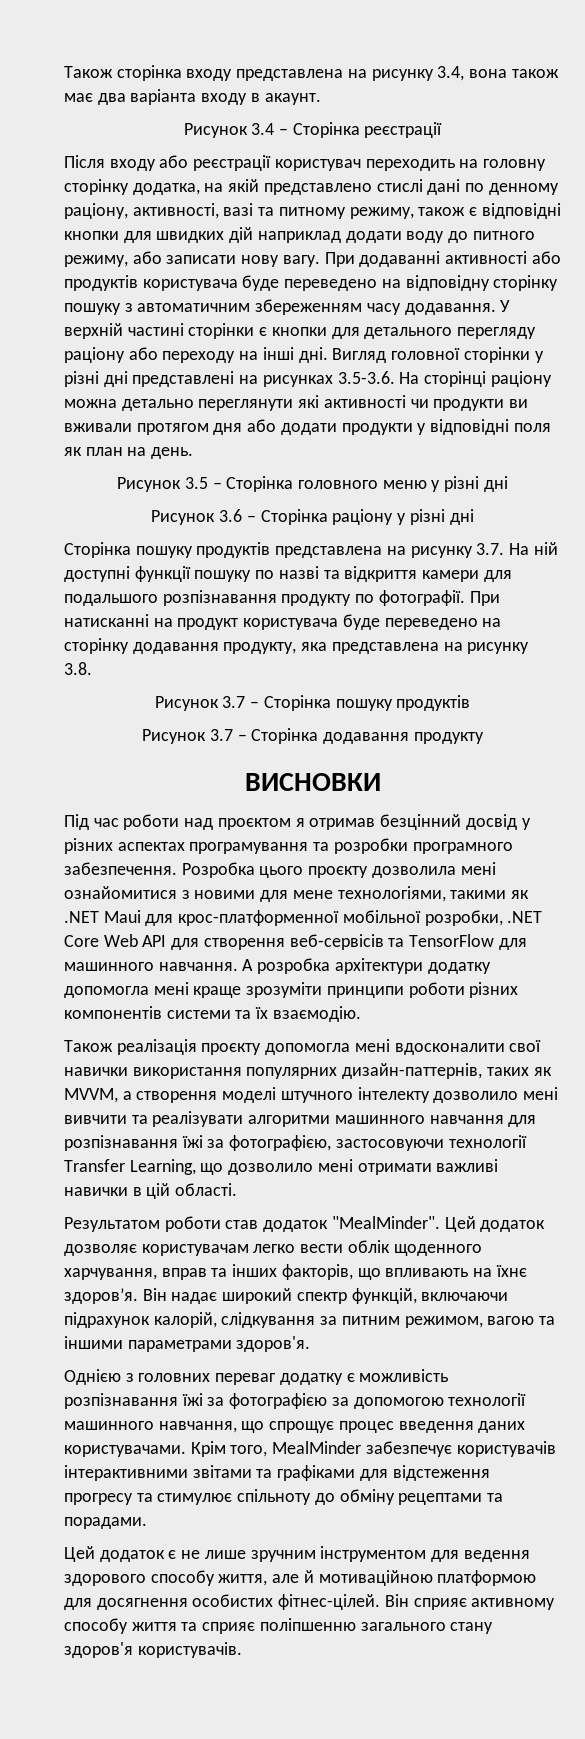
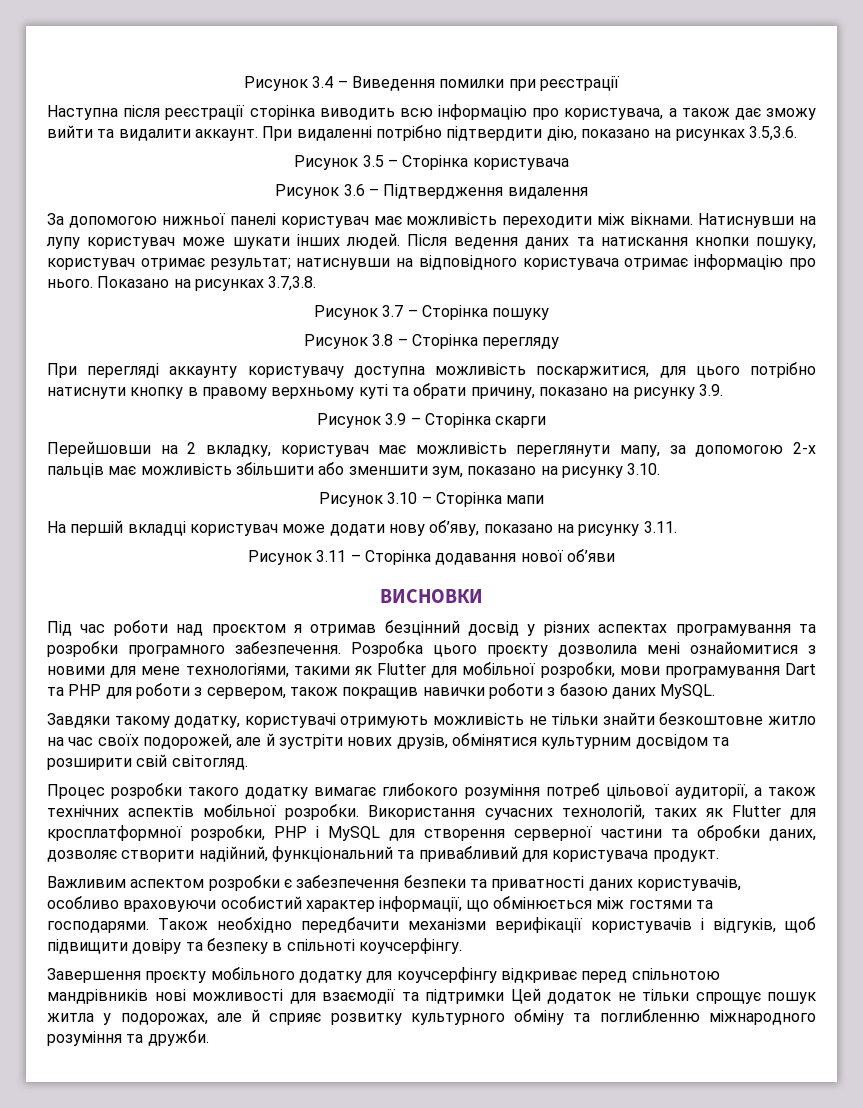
[64,65,559,81] [64,89,321,105] [183,122,443,138] [64,155,547,171] [64,179,559,195] [64,203,561,219] [64,227,535,243] [64,251,561,267] [64,275,559,291] [64,299,511,315] [64,323,537,339] [64,347,544,363] [64,371,552,387] [64,395,529,411] [64,419,551,435] [64,447,194,459] [117,476,508,492] [151,509,474,525] [64,542,558,558] [64,566,512,582] [64,590,500,606] [64,614,502,630] [64,638,530,654] [64,662,92,675] Також сторінка входу представлена на рисунку 3.4, вона також має два варіанта входу в акаунт. // Рисунок 3.4 – Сторінка реєстрації // Після входу або реєстрації користувач переходить на головну сторінку додатка, на якій представлено стислі дані по денному раціону, активності, вазі та питному режиму, також є відповідні кнопки для швидких дій наприклад додати воду до питного режиму, або записати нову вагу. При додаванні активності або продуктів користувача буде переведено на відповідну сторінку пошуку з автоматичним збереженням часу додавання. У верхній частині сторінки є кнопки для детального перегляду раціону або переходу на інші дні. Вигляд головної сторінки у різні дні представлені на рисунках 3.5-3.6. На сторінці раціону можна детально переглянути які активності чи продукти ви вживали протягом дня або додати продукти у відповідні поля як план на день. // Рисунок 3.5 – Сторінка головного меню у різні дні // Рисунок 3.6 – Сторінка раціону у різні дні // Сторінка пошуку продуктів представлена на рисунку 3.7. На ній доступні функції пошуку по назві та відкриття камери для подальшого розпізнавання продукту по фотографії. При натисканні на продукт користувача буде переведено на сторінку додавання продукту, яка представлена на рисунку 3.8. -> [244,76,620,91] [47,104,816,120] [47,125,797,141] [294,155,569,170] [275,184,588,199] [47,213,816,228] [46,233,816,249] [47,254,817,270] [47,276,317,291] Рисунок 3.4 – Виведення помилки при реєстрації // Наступна після реєстрації сторінка виводить всю інформацію про користувача, а також дає зможу вийти та видалити аккаунт. При видаленні потрібно підтвердити дію, показано на рисунках 3.5,3.6. // Рисунок 3.5 – Сторінка користувача // Рисунок 3.6 – Підтвердження видалення // За допомогою нижньої панелі користувач має можливість переходити між вікнами. Натиснувши на лупу користувач може шукати інших людей. Після ведення даних та натискання кнопки пошуку, користувач отримає результат; натиснувши на відповідного користувача отримає інформацію про нього. Показано на рисунках 3.7,3.8.
[396,695,471,711] [142,729,233,744] продуктів // Рисунок 3.7 -> [303,334,560,349] [47,362,816,378] [47,383,723,399] [316,413,547,428] [47,441,816,457] [47,462,661,478] [318,492,545,507] [47,520,677,536] [248,550,347,565] // Рисунок 3.8 – Сторінка перегляду // При перегляді аккаунту користувачу доступна можливість поскаржитися, для цього потрібно натиснути кнопку в правому верхньому куті та обрати причину, показано на рисунку 3.9. // Рисунок 3.9 – Сторінка скарги // Перейшовши на 2 вкладку, користувач має можливість переглянути мапу, за допомогою 2-х пальців має можливість збільшити або зменшити зум, показано на рисунку 3.10. // Рисунок 3.10 – Сторінка мапи // На першій вкладці користувач може додати нову об’яву, показано на рисунку 3.11. // Рисунок 3.11
[413,732,484,744] продукту -> [520,549,615,562] нової об’яви
[64,910,543,926] [64,934,527,950] [64,958,491,974] [64,982,519,998] [64,1006,361,1022] [64,1039,542,1055] [64,1063,552,1079] [64,1087,559,1103] [64,1111,537,1127] [64,1135,527,1151] [64,1159,499,1175] [64,1183,238,1199] [64,1216,546,1232] [64,1240,482,1256] [64,1264,527,1280] [64,1288,509,1304] [64,1312,556,1328] [64,1336,311,1352] [64,1369,449,1385] [64,1393,527,1409] [64,1421,526,1433] [64,1441,556,1457] [64,1465,490,1481] [64,1489,504,1505] [64,1517,147,1529] [64,1546,530,1562] [64,1570,537,1586] [64,1594,556,1610] [64,1618,494,1634] [64,1642,242,1658] .NET Maui для крос-платформенної мобільної розробки, .NET Core Web API для створення веб-сервісів та TensorFlow для машинного навчання. А розробка архітектури додатку допомогла мені краще зрозуміти принципи роботи різних компонентів системи та їх взаємодію. // Також реалізація проєкту допомогла мені вдосконалити свої навички використання популярних дизайн-паттернів, таких як MVVM, а створення моделі штучного інтелекту дозволило мені вивчити та реалізувати алгоритми машинного навчання для розпізнавання їжі за фотографією, застосовуючи технології Transfer Learning, що дозволило мені отримати важливі навички в цій області. // Результатом роботи став додаток "MealMinder". Цей додаток дозволяє користувачам легко вести облік щоденного харчування, вправ та інших факторів, що впливають на їхнє здоров’я. Він надає широкий спектр функцій, включаючи підрахунок калорій, слідкування за питним режимом, вагою та іншими параметрами здоров'я. // Однією з головних переваг додатку є можливість розпізнавання їжі за фотографією за допомогою технології машинного навчання, що спрощує процес введення даних користувачами. Крім того, MealMinder забезпечує користувачів інтерактивними звітами та графіками для відстеження прогресу та стимулює спільноту до обміну рецептами та порадами. // Цей додаток є не лише зручним інструментом для ведення здорового способу життя, але й мотиваційною платформою для досягнення особистих фітнес-цілей. Він сприяє активному способу життя та сприяє поліпшенню загального стану здоров'я користувачів. -> [377,662,817,678] [47,683,716,699] [47,712,817,728] [47,733,729,749] [47,754,248,770] [47,783,816,799] [47,804,817,820] [47,825,816,841] [47,846,719,862] [47,875,741,891] [47,896,713,912] [47,917,816,933] [47,938,462,954] [47,967,720,983] [47,988,816,1004] [47,1009,816,1025] [47,1030,209,1046] Flutter для мобільної розробки, мови програмування Dart та PHP для роботи з сервером, також покращив навички роботи з базою даних MySQL. // Завдяки такому додатку, користувачі отримують можливість не тільки знайти безкоштовне житло на час своїх подорожей, але й зустріти нових друзів, обмінятися культурним досвідом та розширити свій світогляд. // Процес розробки такого додатку вимагає глибокого розуміння потреб цільової аудиторії, а також технічних аспектів мобільної розробки. Використання сучасних технологій, таких як Flutter для кросплатформної розробки, PHP і MySQL для створення серверної частини та обробки даних, дозволяє створити надійний, функціональний та привабливий для користувача продукт. // Важливим аспектом розробки є забезпечення безпеки та приватності даних користувачів, особливо враховуючи особистий характер інформації, що обмінюється між гостями та господарями. Також необхідно передбачити механізми верифікації користувачів і відгуків, щоб підвищити довіру та безпеку в спільноті коучсерфінгу. // Завершення проєкту мобільного додатку для коучсерфінгу відкриває перед спільнотою мандрівників нові можливості для взаємодії та підтримки Цей додаток не тільки спрощує пошук житла у подорожах, але й сприяє розвитку культурного обміну та поглибленню міжнародного розуміння та дружби.

